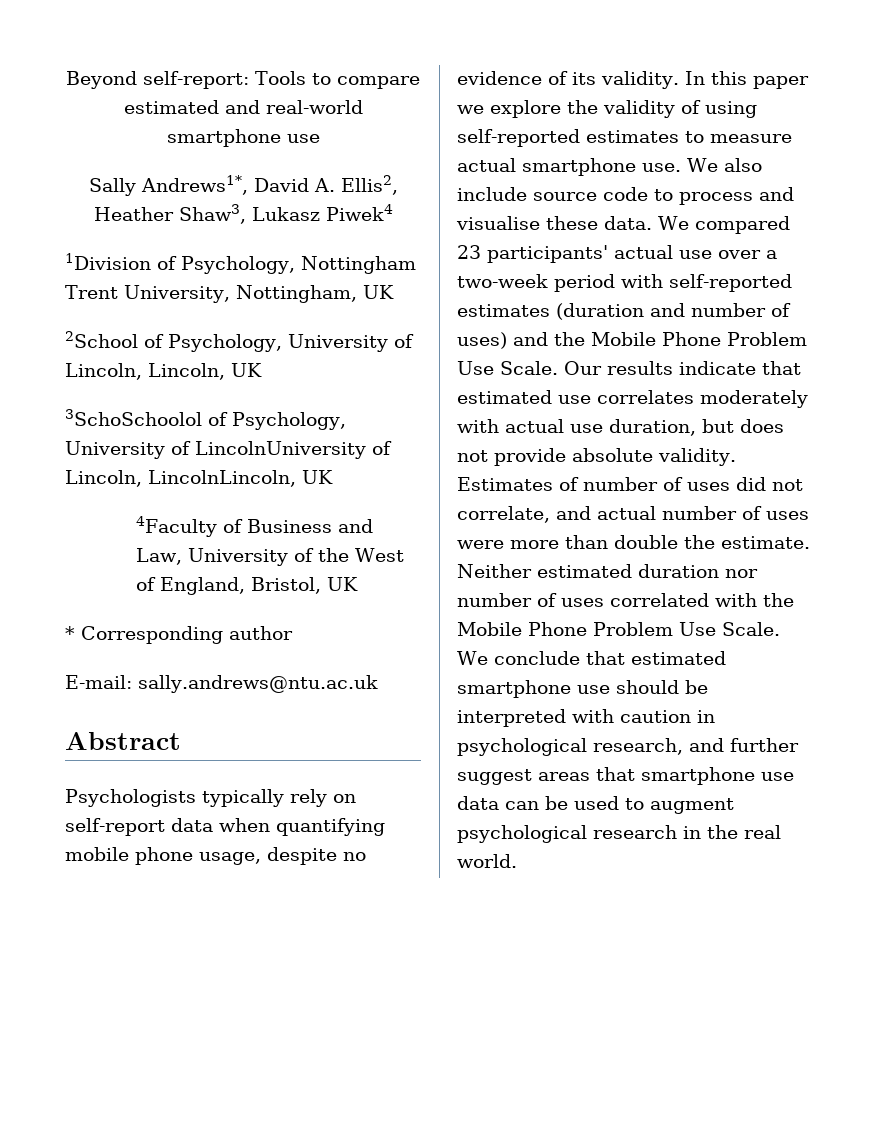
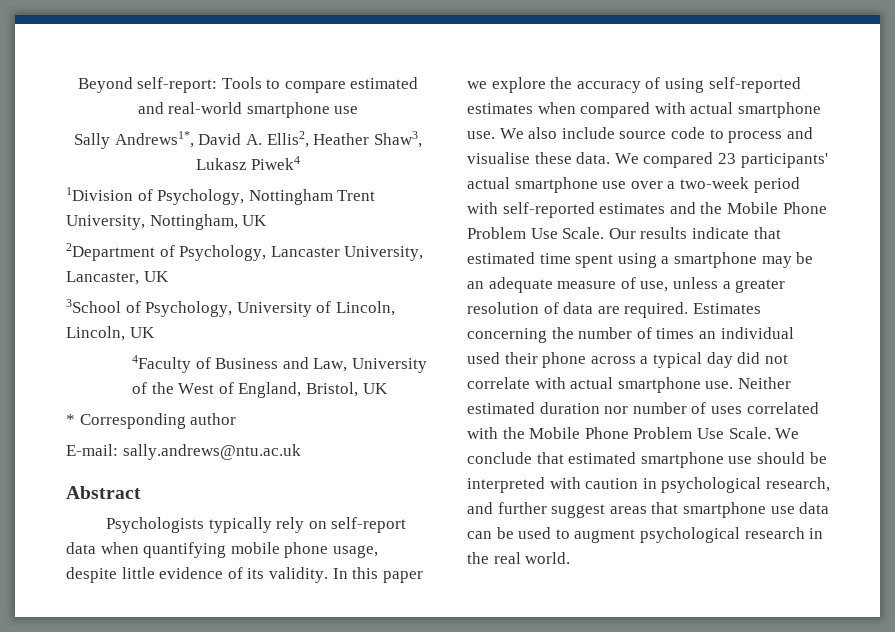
[65,331,138,348] 2School -> [66,243,424,261] [66,271,169,285] [66,299,121,313] 2Department of Psychology, Lancaster University, Lancaster, UK // 3School
[65,409,346,430] [65,441,392,459] [65,470,333,487] // 3SchoSchoolol of Psychology, University of LincolnUniversity of Lincoln, LincolnLincoln, UK -> (155, 332) none
[343,852,366,861] no -> [121,567,155,579] little
[603,100,675,118] validity -> [576,81,641,93] accuracy
[684,131,792,143] to measure -> [537,102,686,118] when compared with
(673, 252) none -> [514,177,598,193] smartphone
[556,303,791,320] [457,332,507,349] (duration and number of uses) -> (666, 208) none
[558,390,808,408] [457,419,784,436] [457,448,736,466] [457,477,803,491] [457,506,809,523] [457,535,810,549] use correlates moderately with actual use duration, but does not provide absolute validity. Estimates of number of uses did not correlate, and actual number of uses were more than double the estimate. -> [539,252,814,268] [467,277,786,293] [467,302,761,318] [467,327,794,343] [467,352,788,368] [467,377,734,393] time spent using a smartphone may be an adequate measure of use, unless a greater resolution of data are required. Estimates concerning the number of times an individual used their phone across a typical day did not correlate with actual smartphone use.

